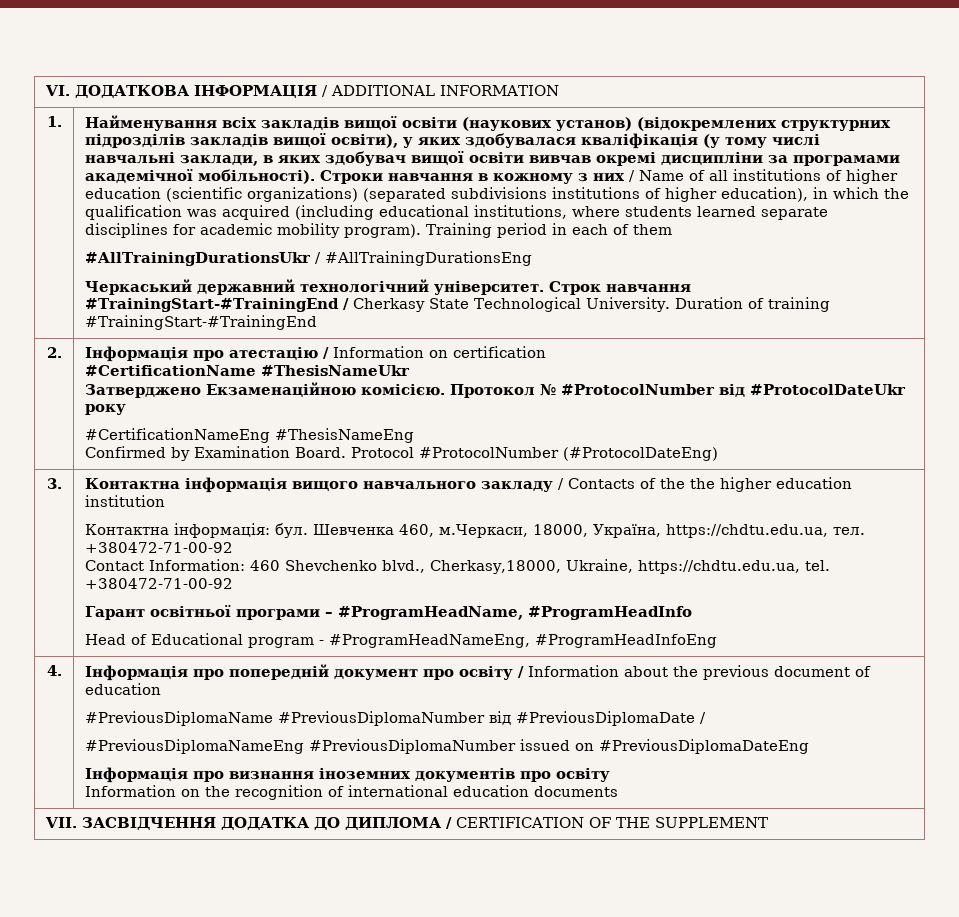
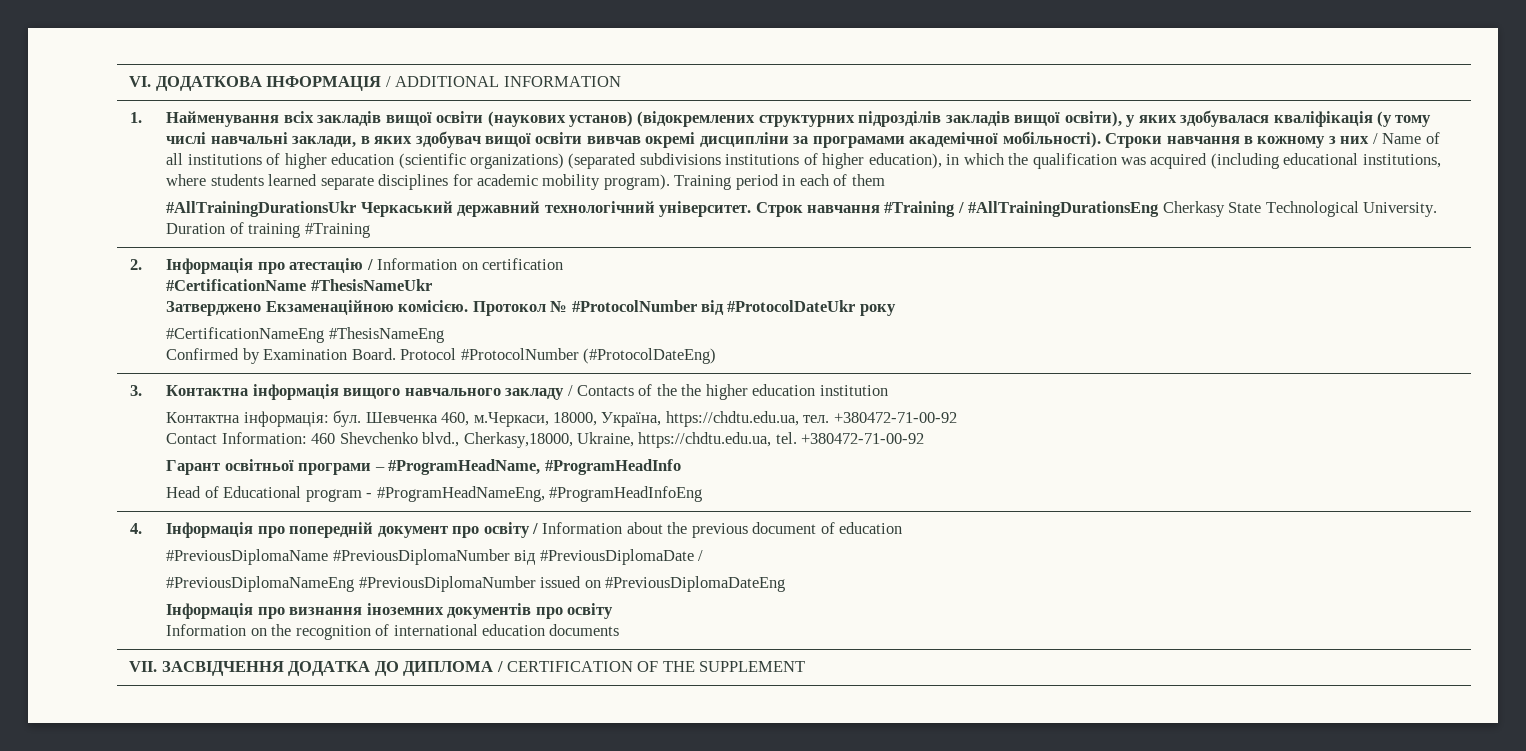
[314,251,532,266] / #AllTrainingDurationsEng // -> (357, 209) none
[84,298,349,312] #TrainingStart-#TrainingEnd / -> [884,201,1160,217] #Training / #AllTrainingDurationsEng
[84,315,317,330] #TrainingStart-#TrainingEnd -> [304,223,370,238] #Training

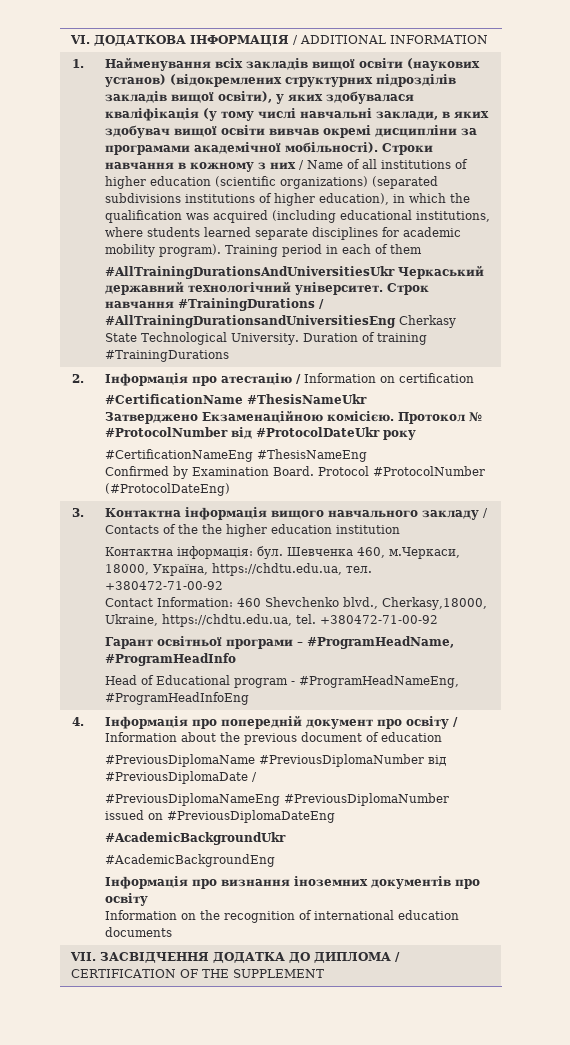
[166,201,357,217] #AllTrainingDurationsUkr -> [104,266,395,279] #AllTrainingDurationsAndUniversitiesUkr
[884,201,1160,217] #Training / #AllTrainingDurationsEng -> [177,298,324,311] [104,315,396,328] #TrainingDurations / #AllTrainingDurationsandUniversitiesEng
[304,223,370,238] #Training -> [104,350,229,362] #TrainingDurations
(786, 584) none -> [104,832,286,845] [104,854,275,867] // #AcademicBackgroundUkr // #AcademicBackgroundEng

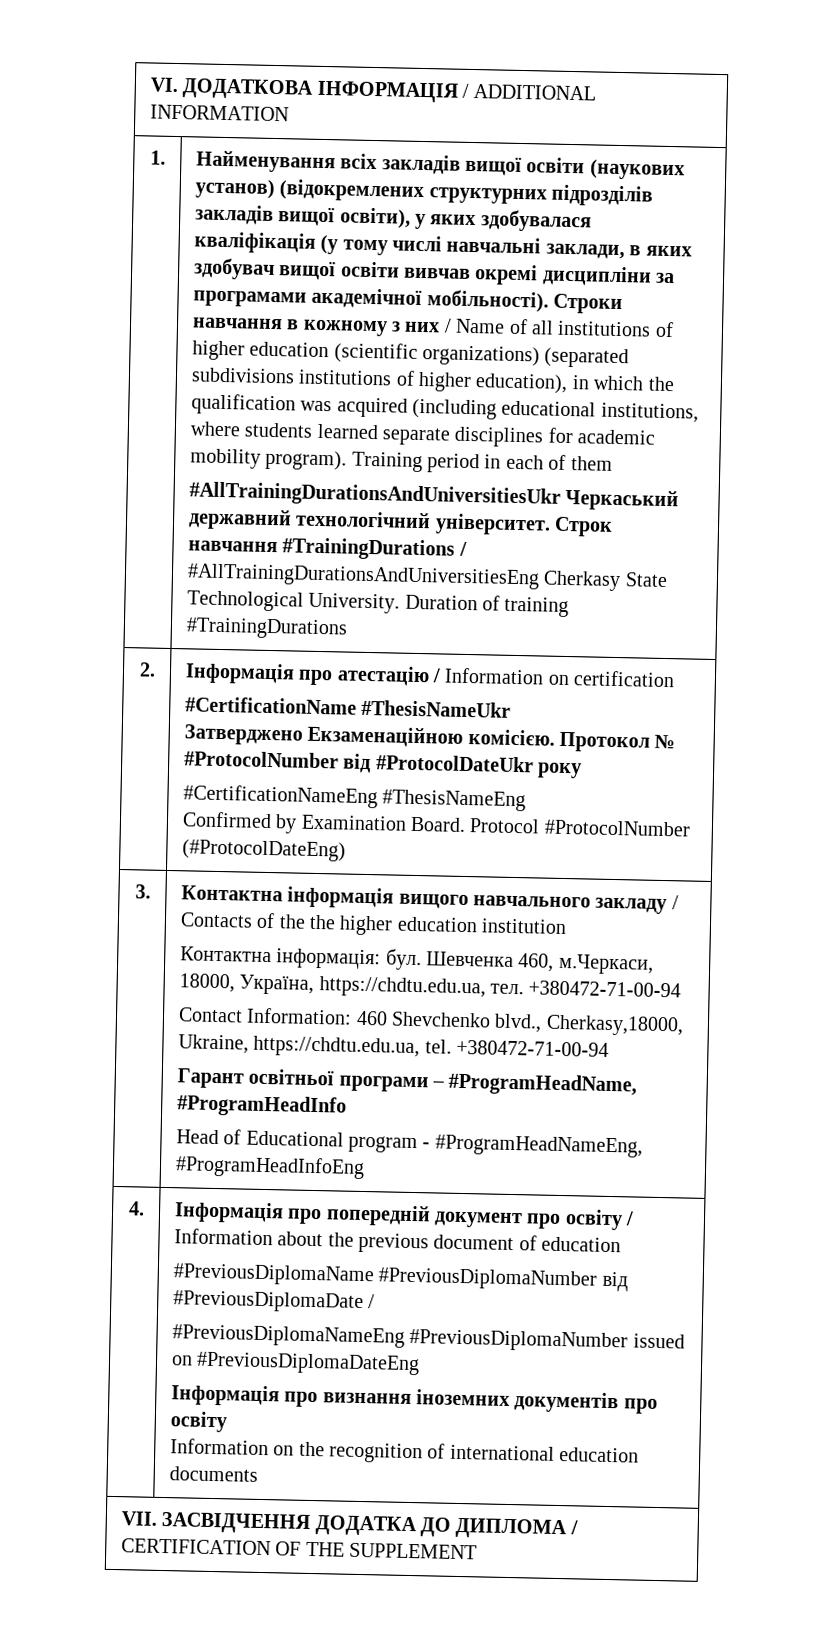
[104,315,396,328] #AllTrainingDurationsandUniversitiesEng -> [186,563,540,590] #AllTrainingDurationsAndUniversitiesEng
[104,581,223,590] +380472-71-00-92 -> [528,980,682,998] +380472-71-00-94
[319,615,438,624] +380472-71-00-92 -> [455,1039,609,1057] +380472-71-00-94
[104,832,286,845] [104,854,275,867] // #AcademicBackgroundUkr // #AcademicBackgroundEng -> (421, 1363) none

